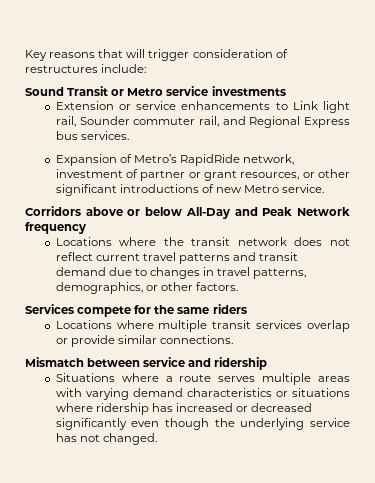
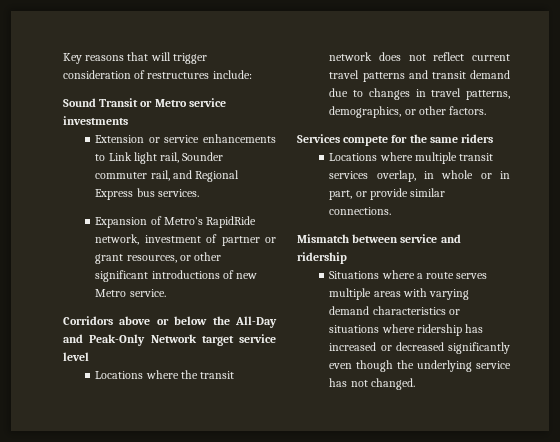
(183, 211) none -> [212,316,230,325] the
[262,207,351,216] [25,222,86,234] Peak Network frequency -> [89,334,276,346] [63,352,89,361] Peak-Only Network target service level
[306,320,350,332] overlap -> [376,170,510,182] [329,190,353,200] overlap, in whole or in part,

